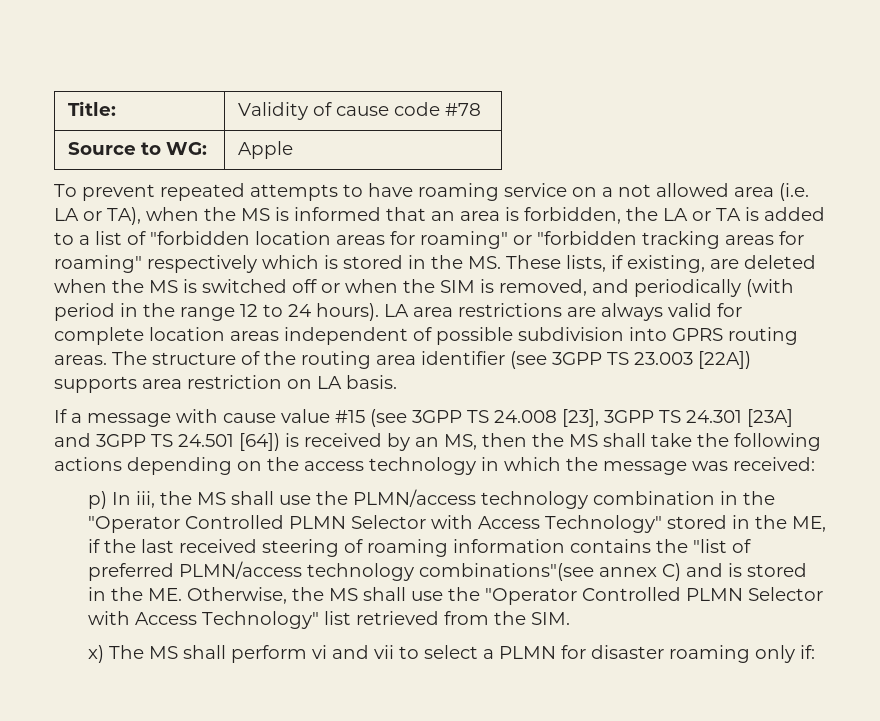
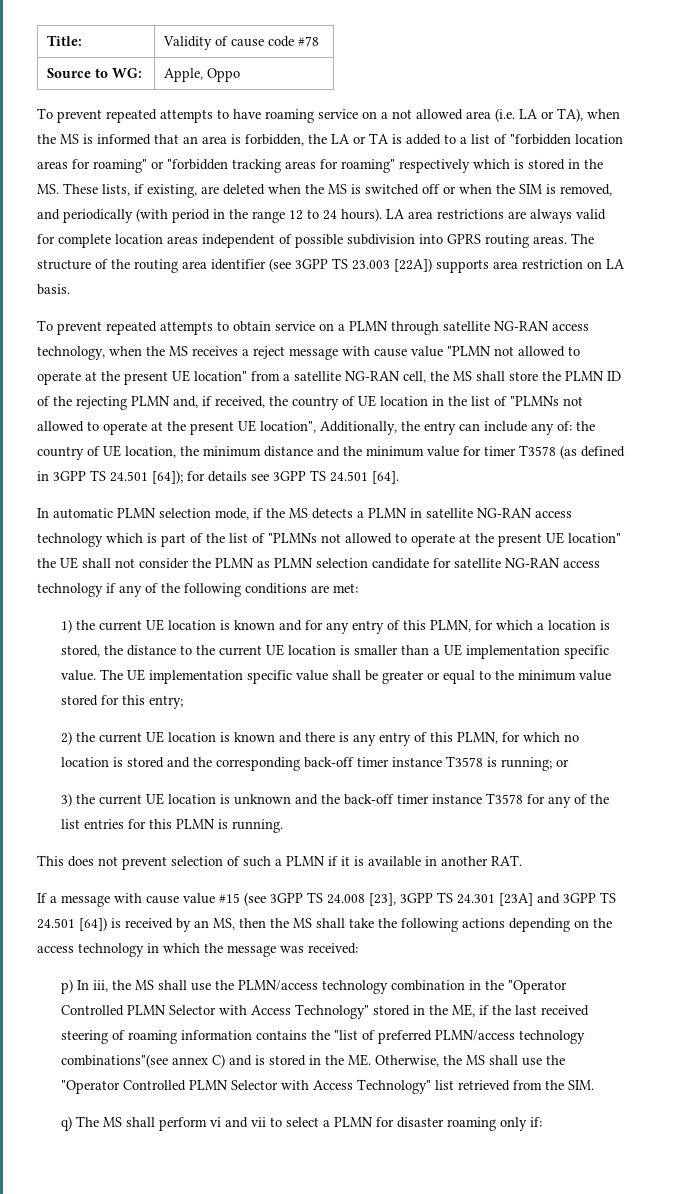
[237,141,293,159] Apple -> [163,68,240,82] Apple, Oppo
(397, 382) none -> [37,320,589,335] [37,346,580,360] [37,370,621,385] [37,395,583,410] [37,420,595,435] [37,445,625,460] [37,470,399,484] [37,508,572,520] [37,532,621,547] [37,557,600,569] [37,583,358,597] [60,619,610,634] [60,644,609,659] [60,669,611,684] [60,695,183,709] [60,731,579,746] [60,756,569,771] [60,793,609,808] [60,819,283,833] [37,855,522,870] // To prevent repeated attempts to obtain service on a PLMN through satellite NG-RAN access technology, when the MS receives a reject message with cause value "PLMN not allowed to operate at the present UE location" from a satellite NG-RAN cell, the MS shall store the PLMN ID of the rejecting PLMN and, if received, the country of UE location in the list of "PLMNs not allowed to operate at the present UE location", Additionally, the entry can include any of: the country of UE location, the minimum distance and the minimum value for timer T3578 (as defined in 3GPP TS 24.501 [64]); for details see 3GPP TS 24.501 [64]. // In automatic PLMN selection mode, if the MS detects a PLMN in satellite NG-RAN access technology which is part of the list of "PLMNs not allowed to operate at the present UE location" the UE shall not consider the PLMN as PLMN selection candidate for satellite NG-RAN access technology if any of the following conditions are met: // 1) the current UE location is known and for any entry of this PLMN, for which a location is stored, the distance to the current UE location is smaller than a UE implementation specific value. The UE implementation specific value shall be greater or equal to the minimum value stored for this entry; // 2) the current UE location is known and there is any entry of this PLMN, for which no location is stored and the corresponding back-off timer instance T3578 is running; or // 3) the current UE location is unknown and the back-off timer instance T3578 for any of the list entries for this PLMN is running. // This does not prevent selection of such a PLMN if it is available in another RAT.
[87,645,104,663] x) -> [60,1116,72,1131] q)

